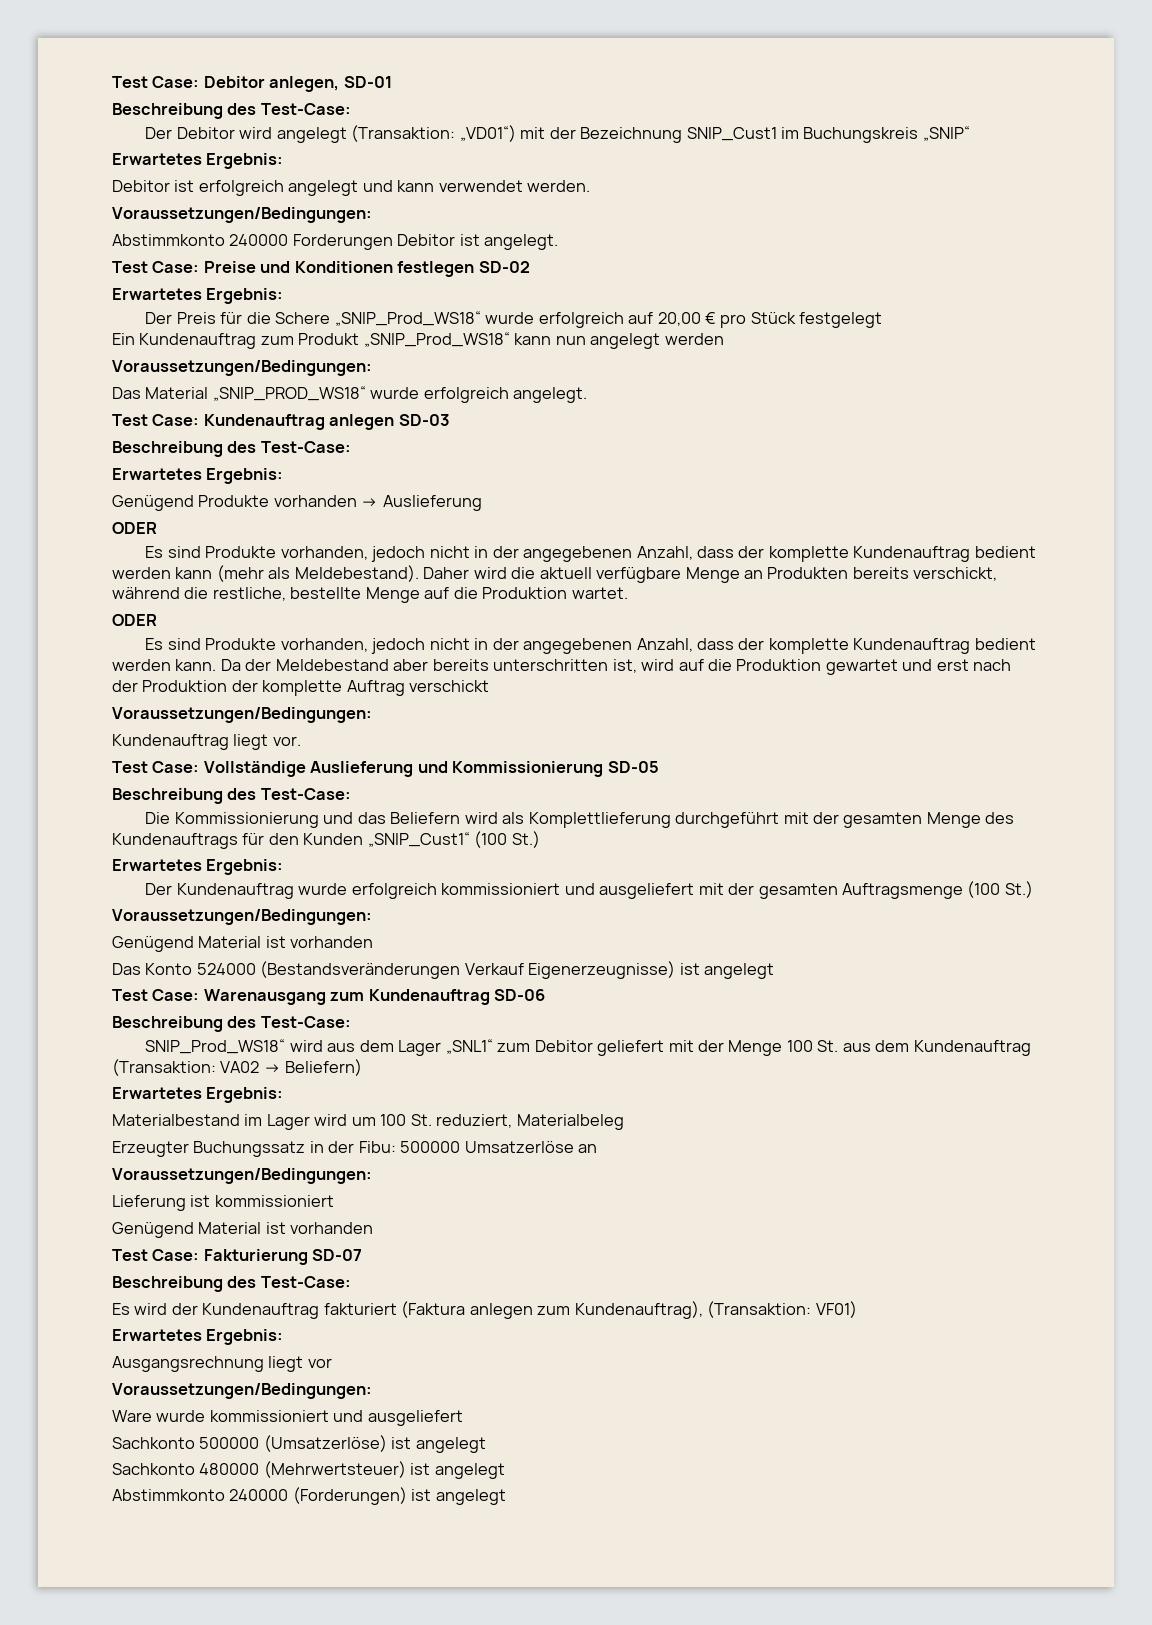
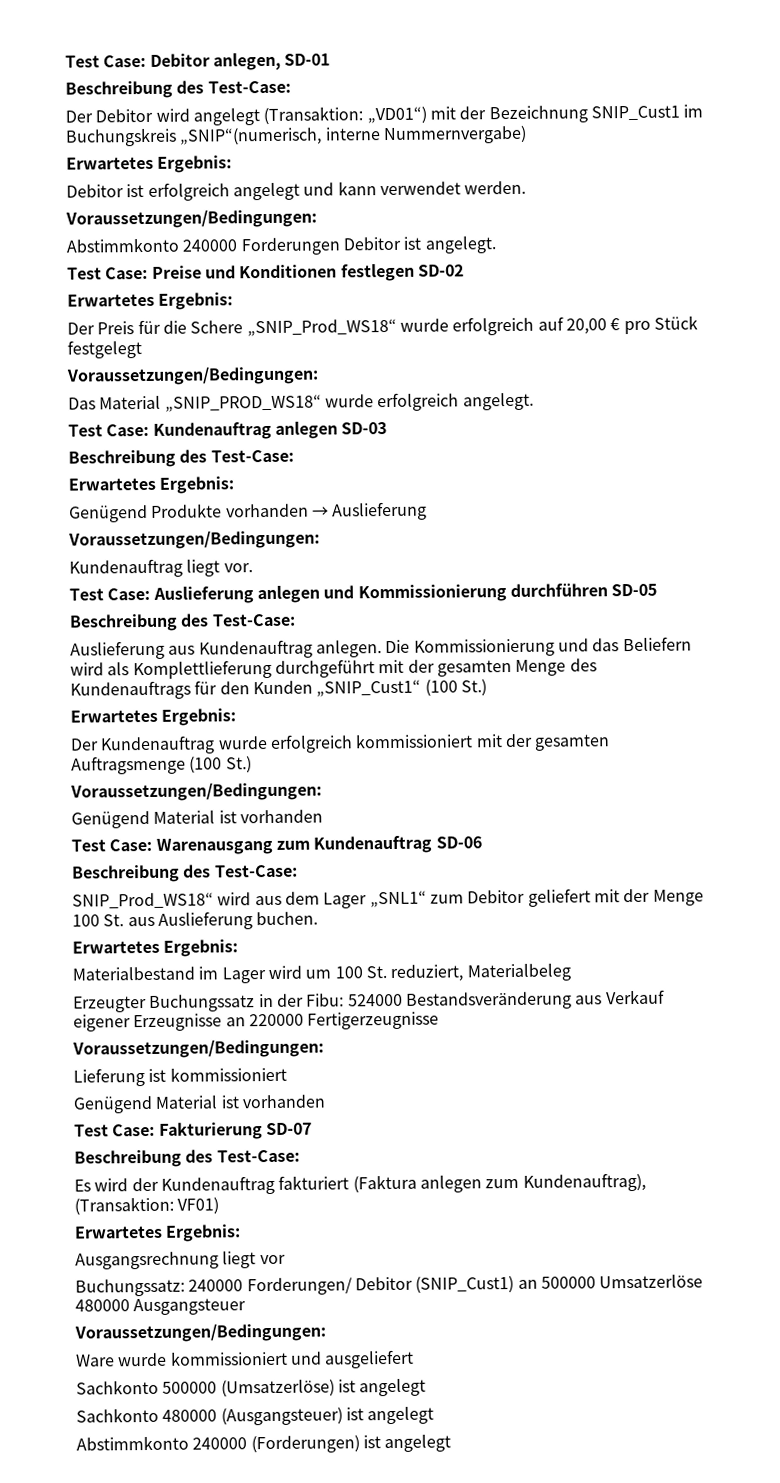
[922,126,970,141] „SNIP“ -> [179,125,527,146] „SNIP“(numerisch, interne Nummernvergabe)
[112,332,724,349] // Ein Kundenauftrag zum Produkt „SNIP_Prod_WS18“ kann nun angelegt werden -> (142, 349) none
[112,522,157,534] [145,546,1036,562] [112,565,998,583] [112,587,628,603] [112,614,157,626] [145,638,1036,654] [112,659,1012,675] [112,680,490,696] // ODER // Es sind Produkte vorhanden, jedoch nicht in der angegebenen Anzahl, dass der komplette Kundenauftrag bedient werden kann (mehr als Meldebestand). Daher wird die aktuell verfügbare Menge an Produkten bereits verschickt, während die restliche, bestellte Menge auf die Produktion wartet. // ODER // Es sind Produkte vorhanden, jedoch nicht in der angegebenen Anzahl, dass der komplette Kundenauftrag bedient werden kann. Da der Meldebestand aber bereits unterschritten ist, wird auf die Produktion gewartet und erst nach der Produktion der komplette Auftrag verschickt -> (428, 511) none
[203,761,414,777] Vollständige Auslieferung -> [152,585,320,604] Auslieferung anlegen
(604, 769) none -> [509,583,608,598] durchführen
(351, 794) none -> [70,639,382,660] Auslieferung aus Kundenauftrag anlegen.
[564,883,695,899] und ausgeliefert -> (474, 741) none
[112,961,775,979] // Das Konto 524000 (Bestandsveränderungen Verkauf Eigenerzeugnisse) ist angelegt -> (323, 816) none
[875,1040,1031,1056] [112,1059,363,1076] dem Kundenauftrag (Transaktion: VA02 → Beliefern) -> [157,911,319,930] Auslieferung buchen.
[400,1141,598,1153] 500000 Umsatzerlöse an -> [347,989,665,1010] [73,1011,440,1032] 524000 Bestandsveränderung aus Verkauf eigener Erzeugnisse an 220000 Fertigerzeugnisse
(332, 1363) none -> [75,1274,704,1297] [75,1298,247,1316] // Buchungssatz: 240000 Forderungen/ Debitor (SNIP_Cust1) an 500000 Umsatzerlöse 480000 Ausgangsteuer
[263,1461,406,1478] (Mehrwertsteuer) -> [220,1407,343,1426] (Ausgangsteuer)

